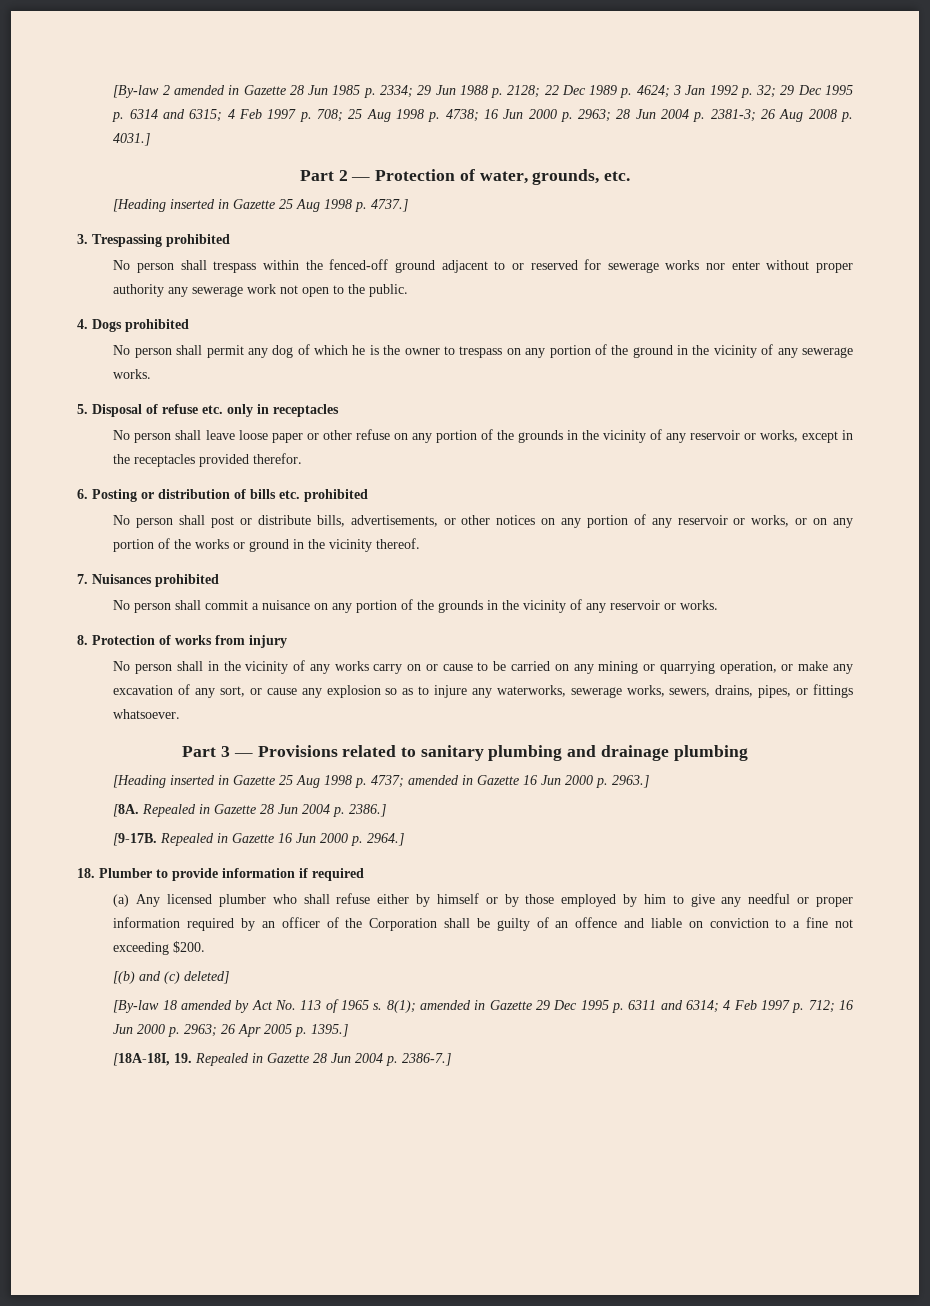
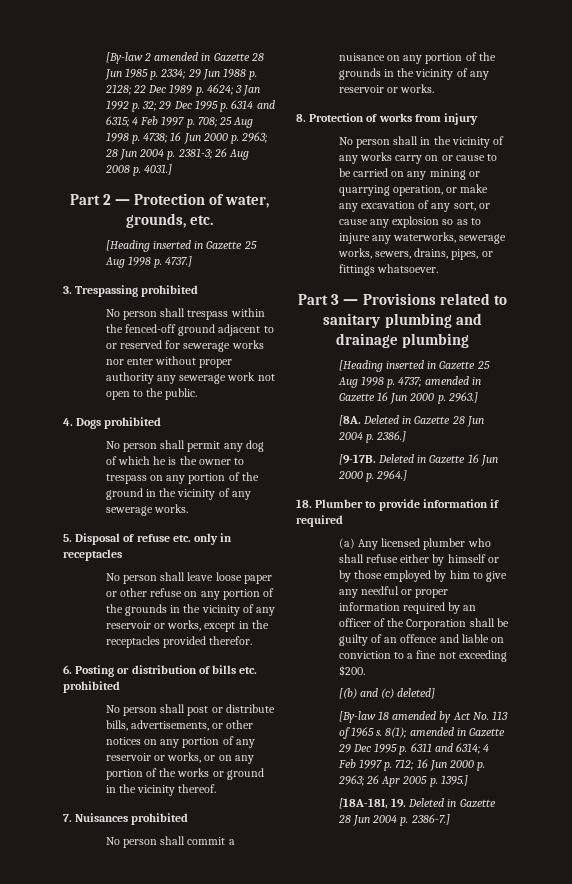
[142,804,197,817] Repealed -> [362,415,399,424] Deleted
[160,833,215,846] Repealed -> [377,454,414,463] Deleted
[195,1053,250,1066] Repealed -> [408,798,445,807] Deleted

